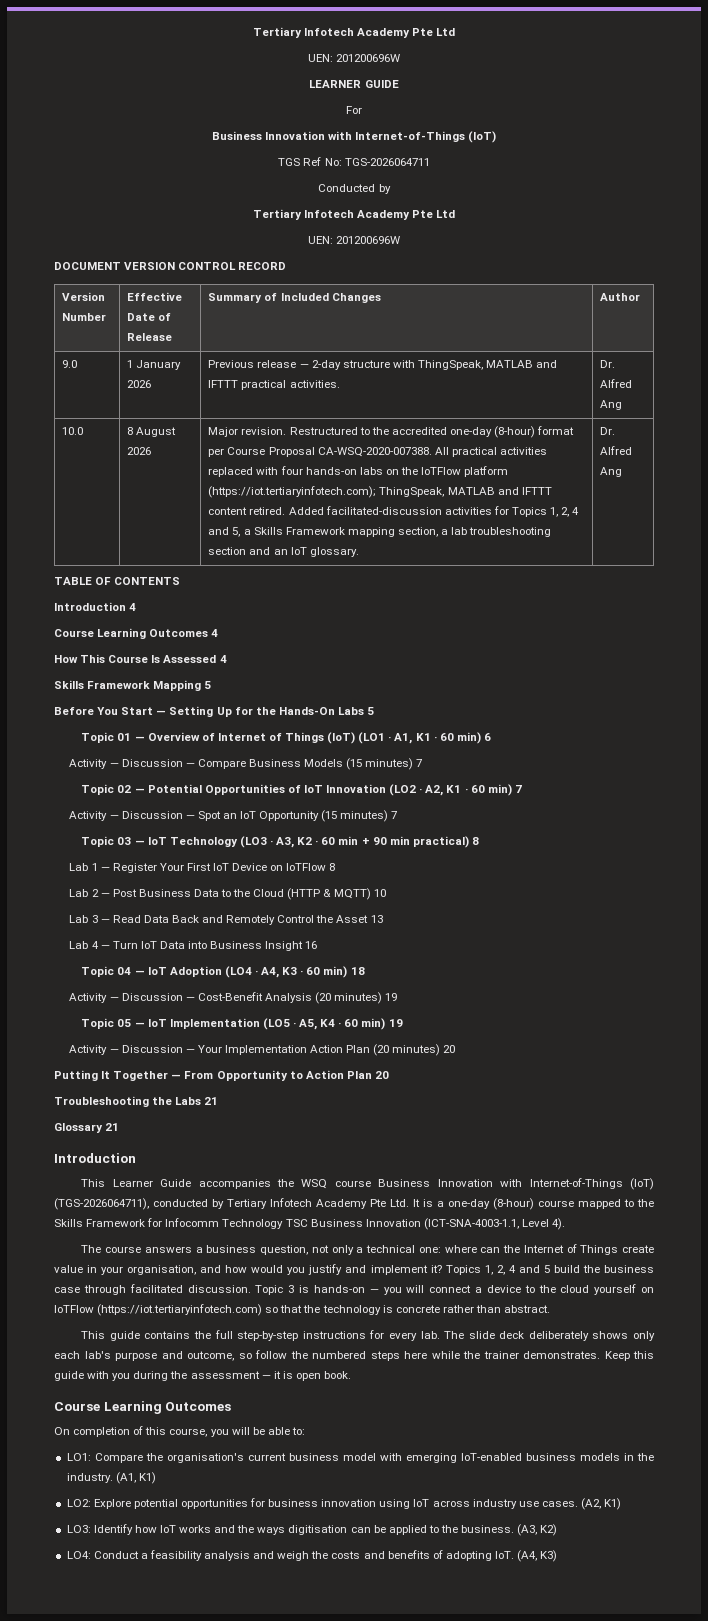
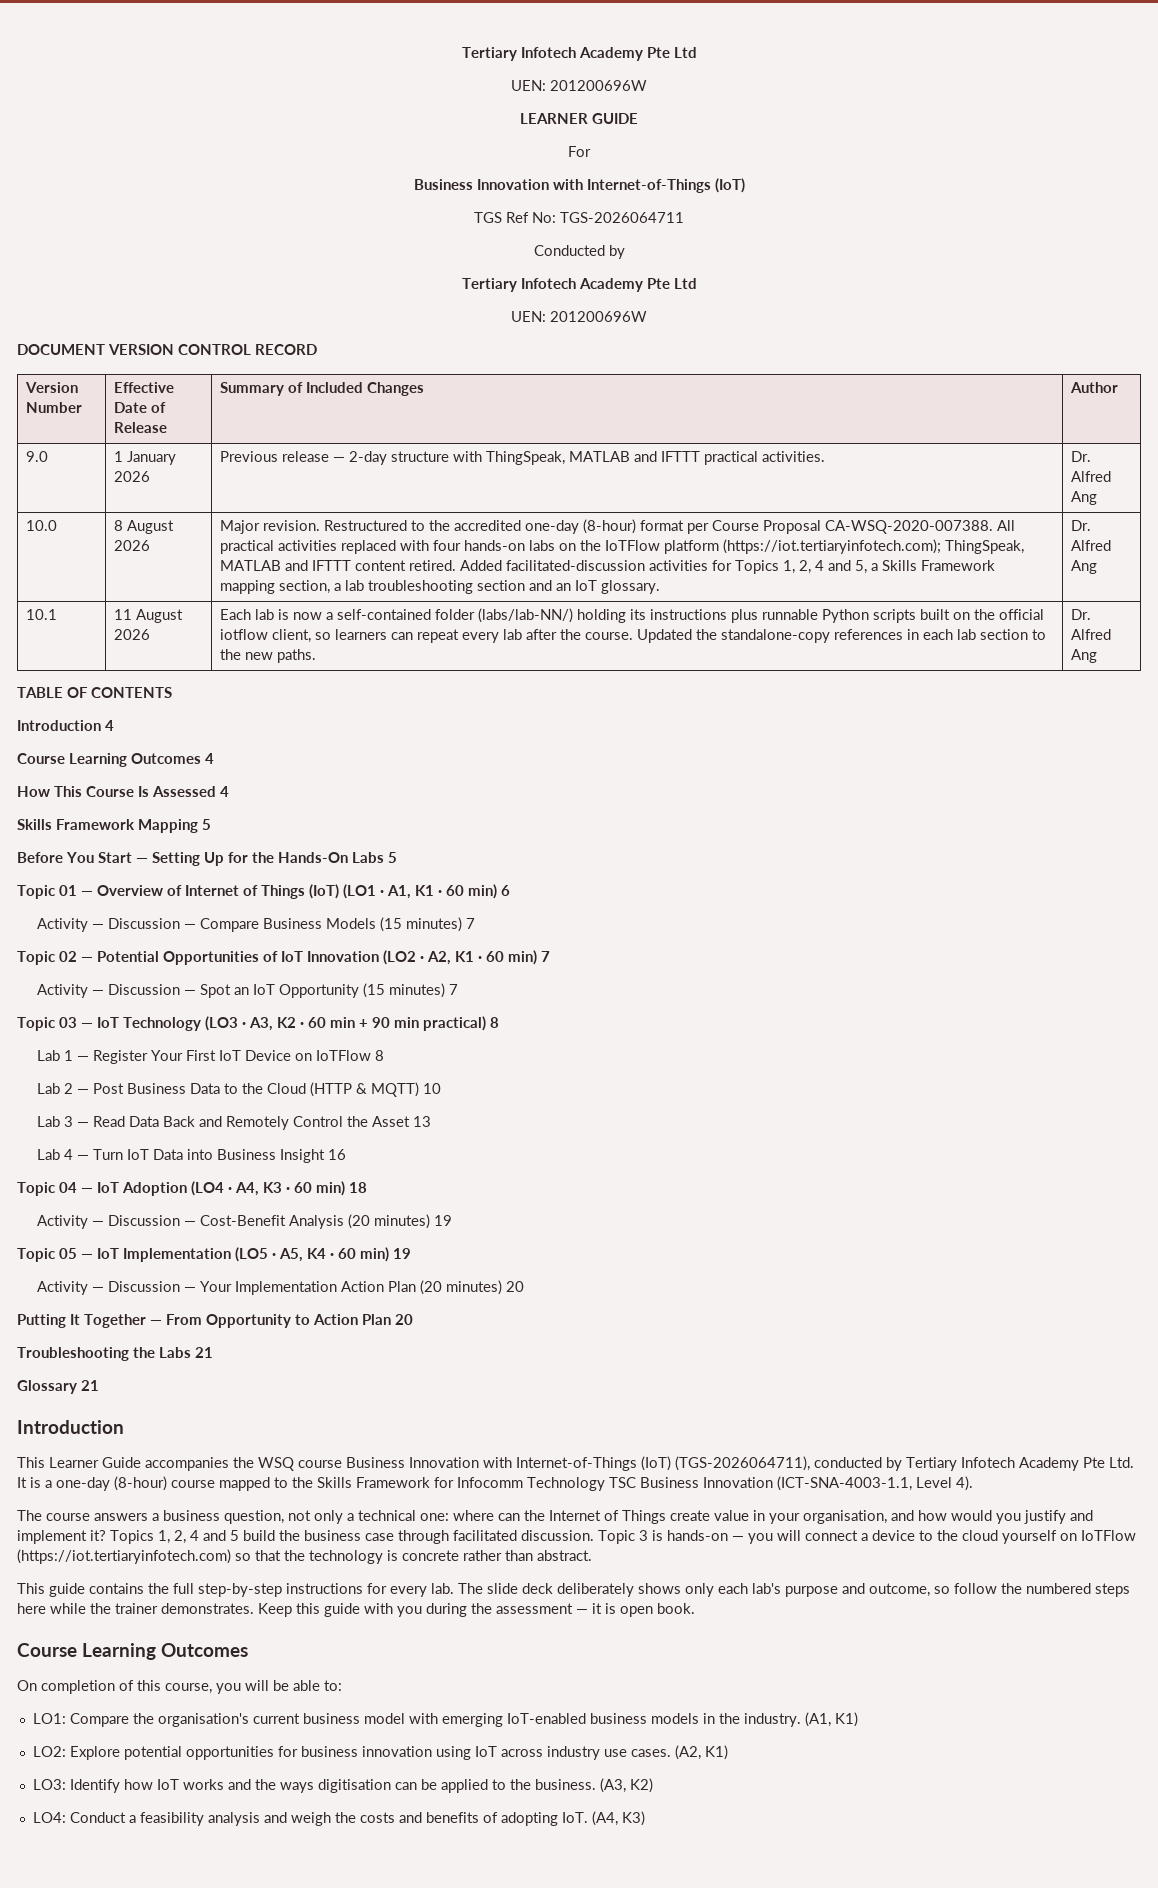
(623, 472) none -> [26,609,58,620] [114,609,184,623] [114,629,151,640] [220,608,1045,623] [220,629,1047,643] [220,649,317,663] [1071,609,1092,620] [1071,629,1112,640] [1071,649,1098,663] // 10.1 | 11 August 2026 | Each lab is now a self-contained folder (labs/lab-NN/) holding its instructions plus runnable Python scripts built on the official iotflow client, so learners can repeat every lab after the course. Updated the standalone-copy references in each lab section to the new paths. | Dr. Alfred Ang

